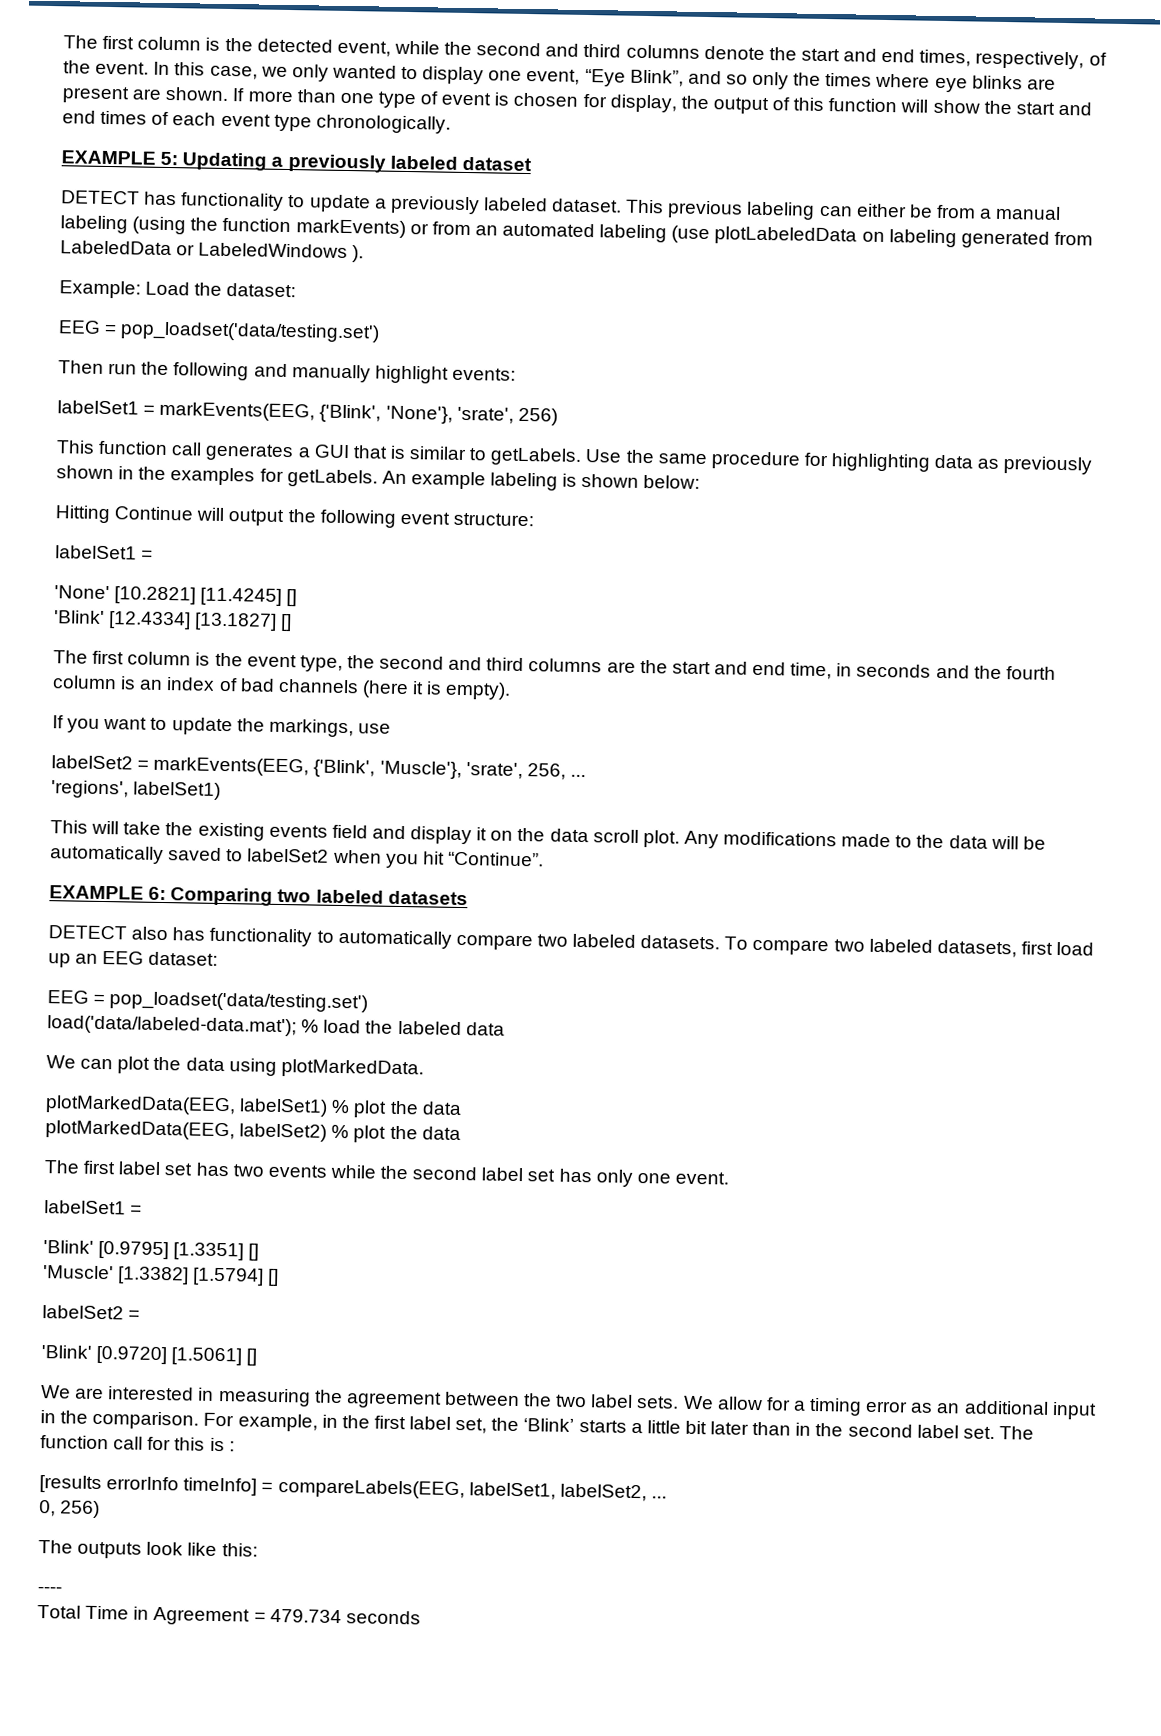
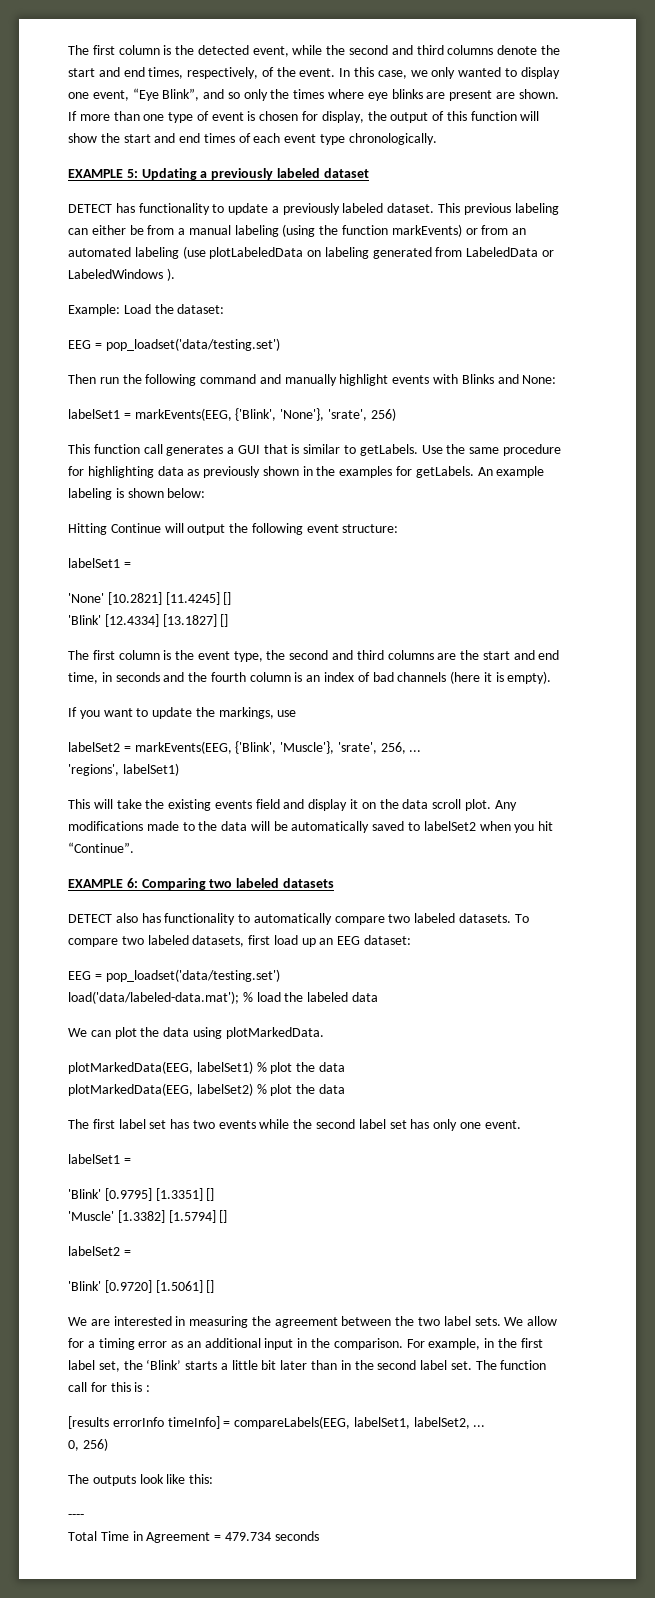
(250, 371) none -> [200,374,257,384] command
[451,367,516,381] events: -> [392,374,557,384] events with Blinks and None:

